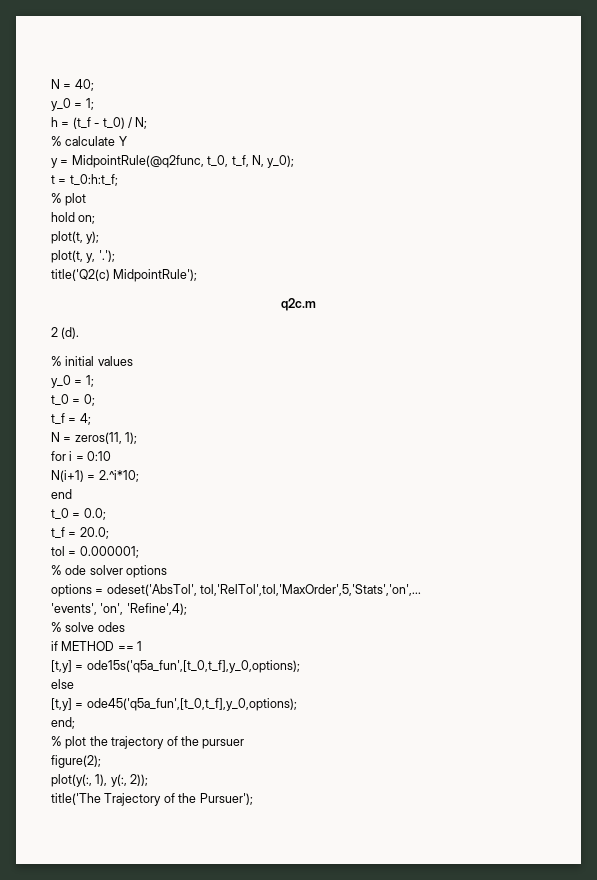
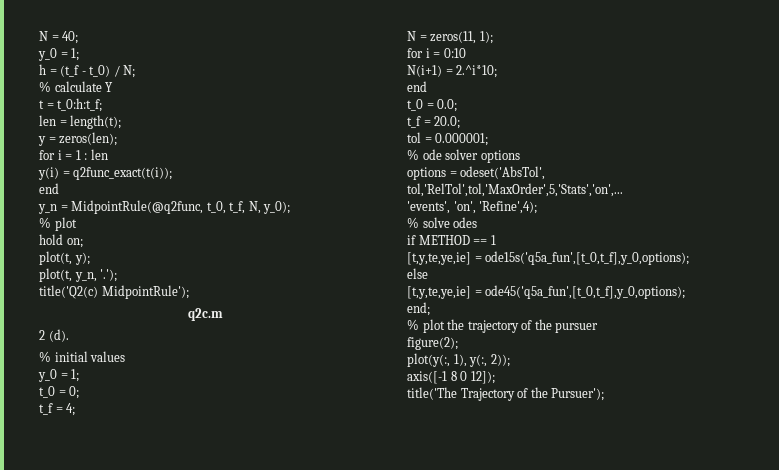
[51,158,58,168] y -> [39,98,103,112] [39,115,122,129] [38,132,118,146] [39,149,108,160] [38,167,173,180] [39,183,59,194] [38,204,57,214] t = t_0:h:t_f; // len = length(t); // y = zeros(len); // for i = 1 : len // y(i) = q2func_exact(t(i)); // end // y_n
[51,174,118,186] // t = t_0:h:t_f; -> (291, 207) none
[86,253,96,263] y, -> [74,272,97,282] y_n,
[51,660,72,673] [t,y] -> [407,252,471,265] [t,y,te,ye,ie]
[51,698,72,711] [t,y] -> [407,286,471,299] [t,y,te,ye,ie]
(149, 780) none -> [407,371,495,384] // axis([-1 8 0 12]);

